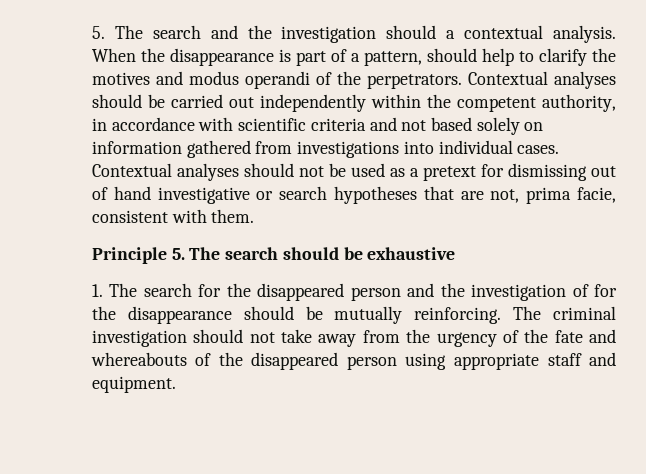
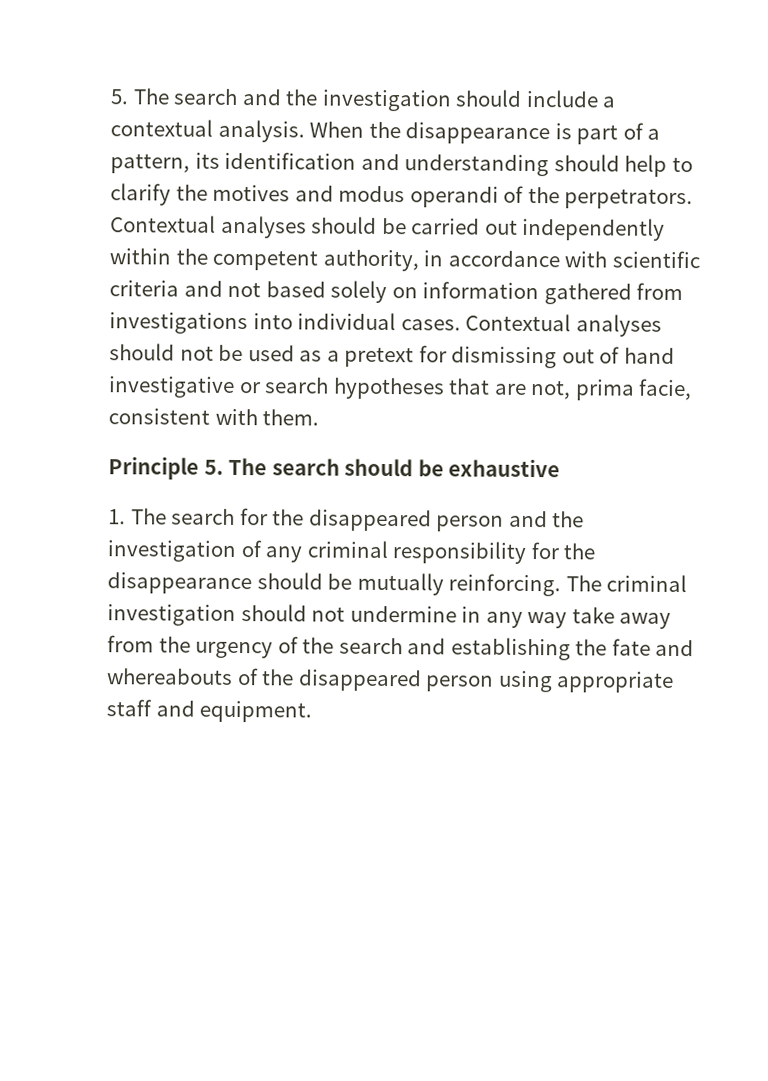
(437, 32) none -> [525,89,599,108] include
(422, 58) none -> [194,151,550,177] its identification and understanding
(589, 290) none -> [265,540,527,564] any criminal responsibility
(275, 337) none -> [349,605,568,629] undermine in any way
(549, 336) none -> [338,637,608,661] search and establishing the

